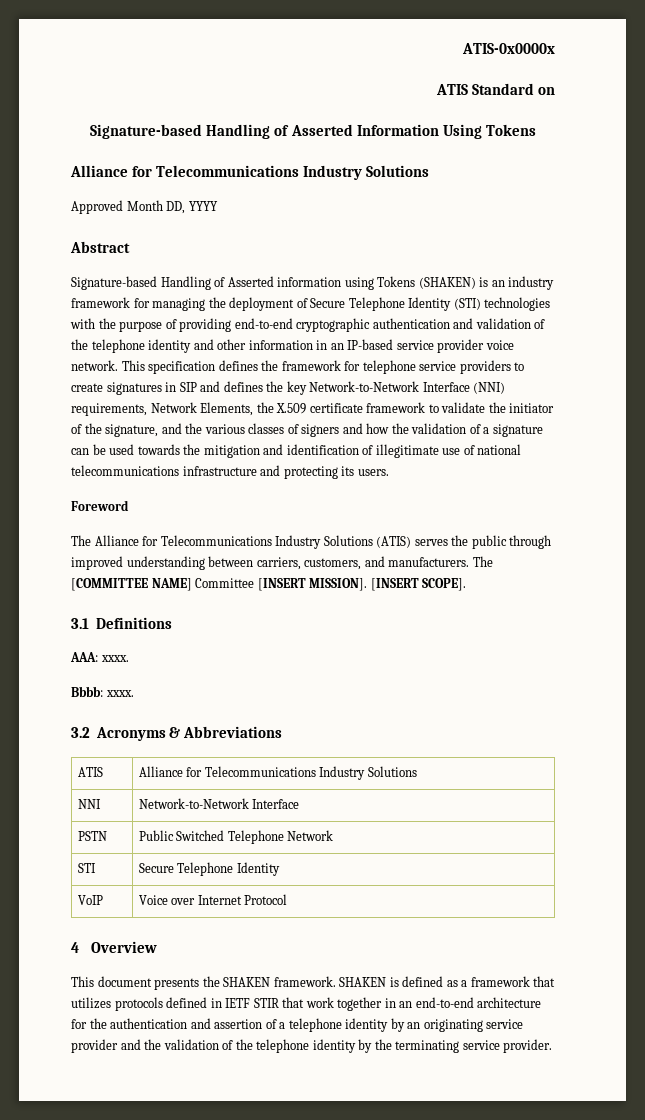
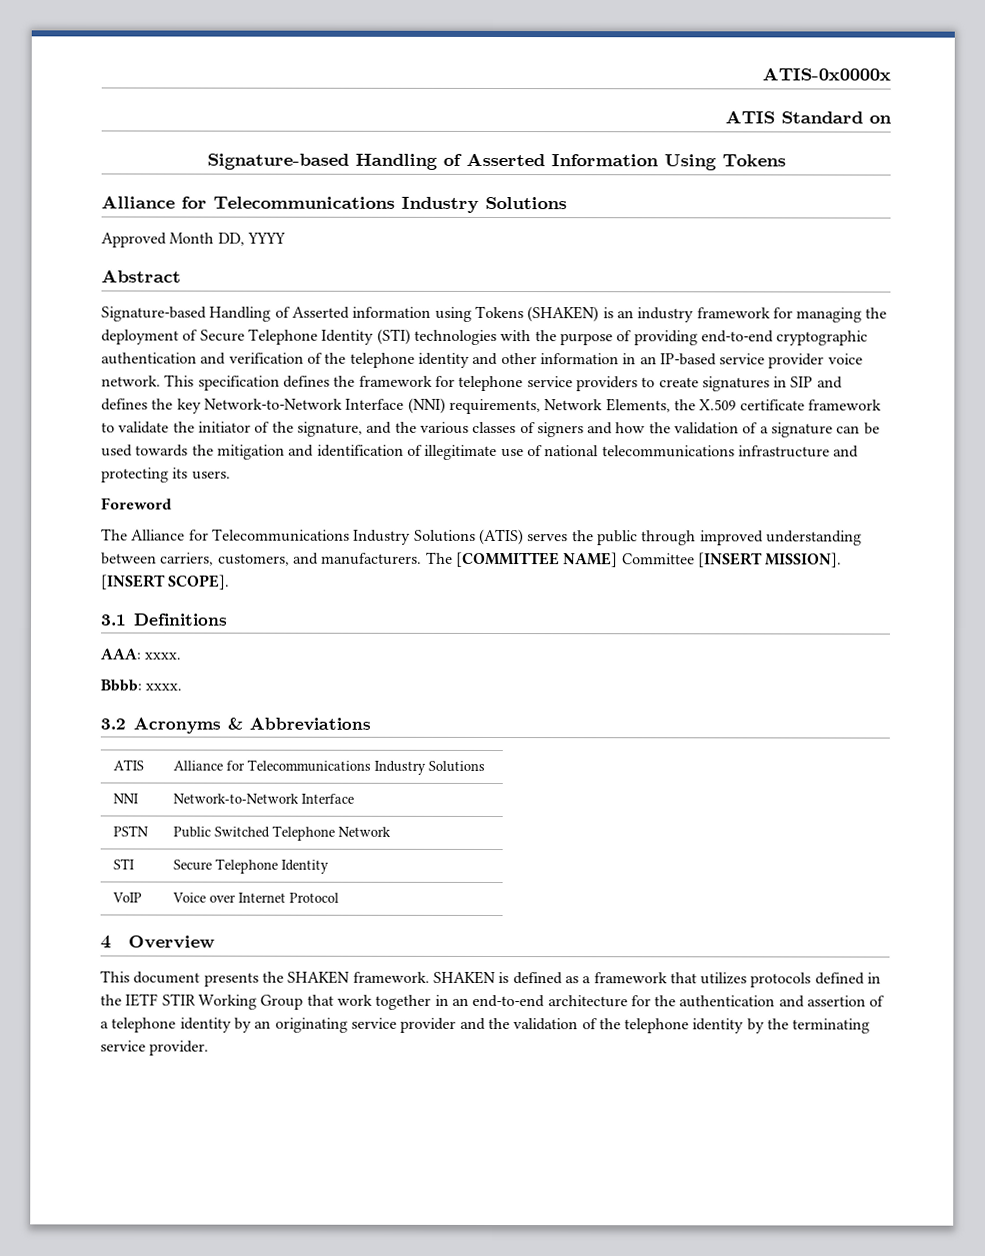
[475,318,531,329] validation -> [228,352,304,364] verification
(222, 1003) none -> [100,994,122,1006] the
(279, 1003) none -> [197,994,304,1010] Working Group

